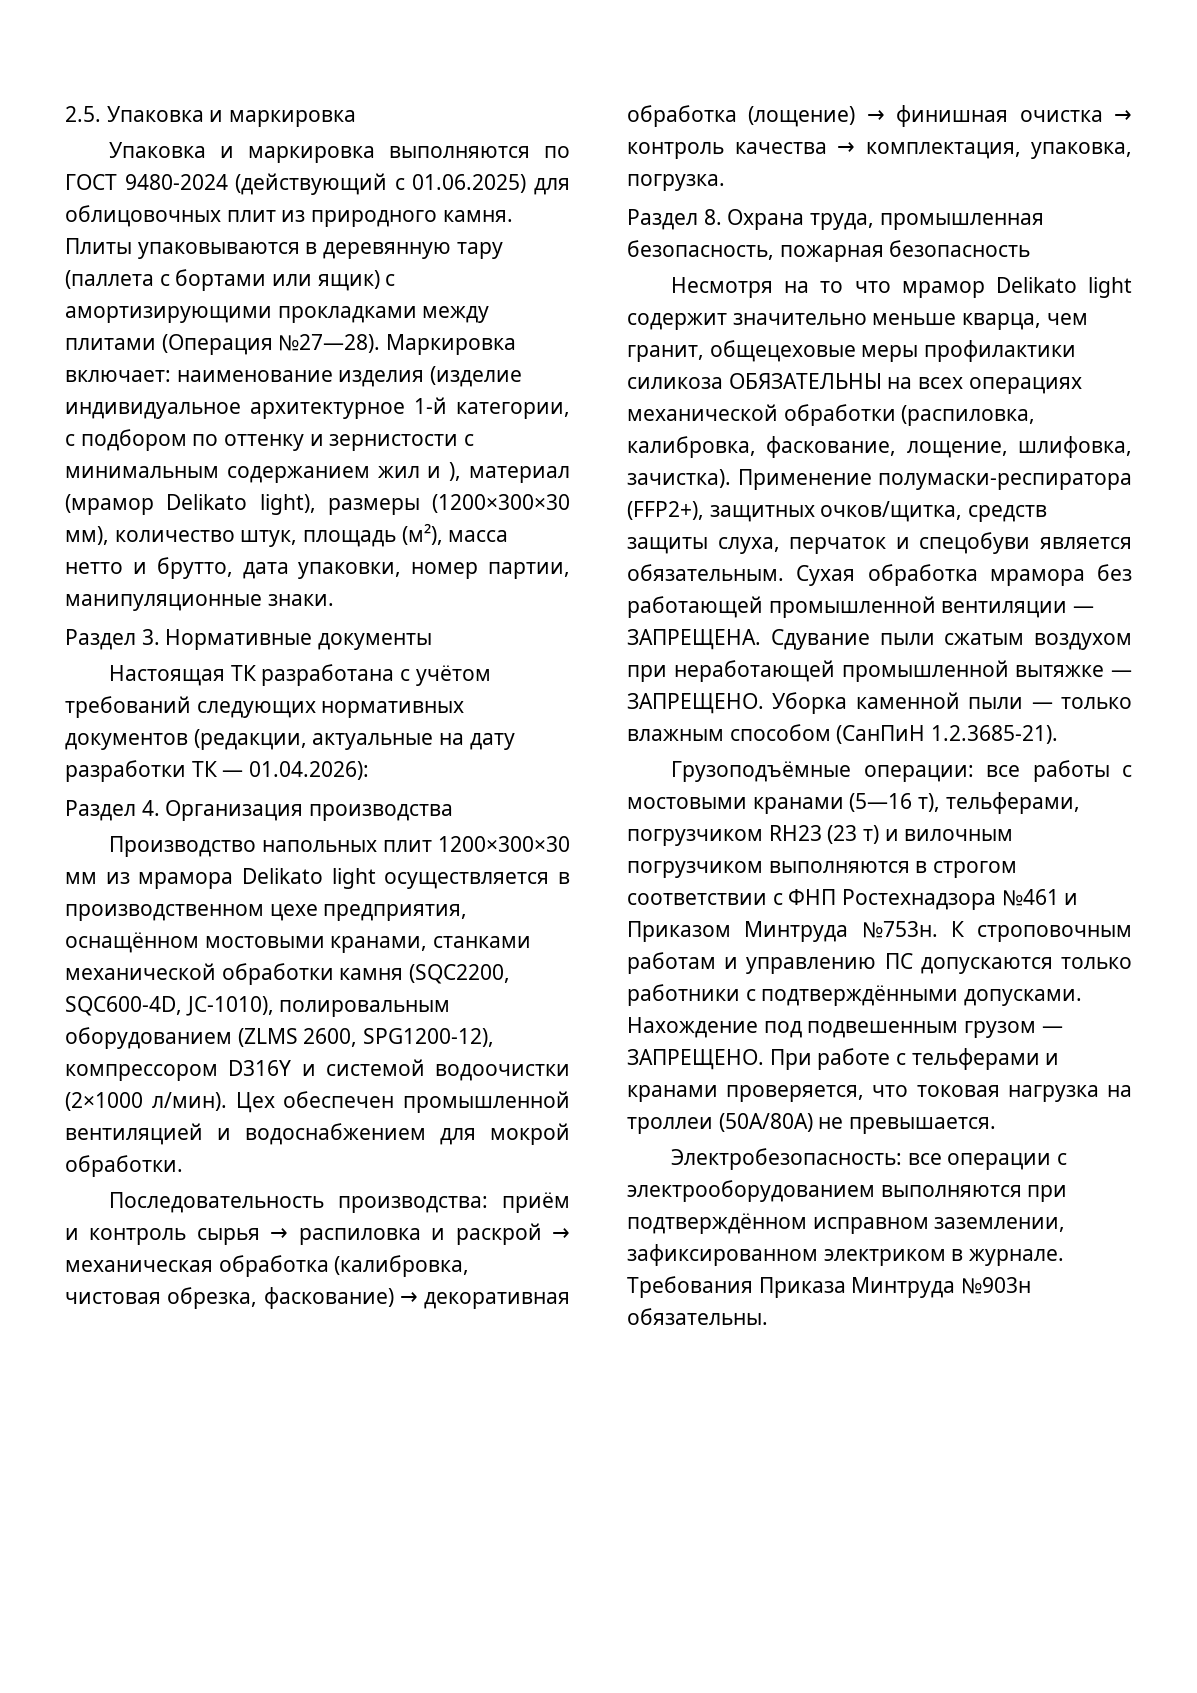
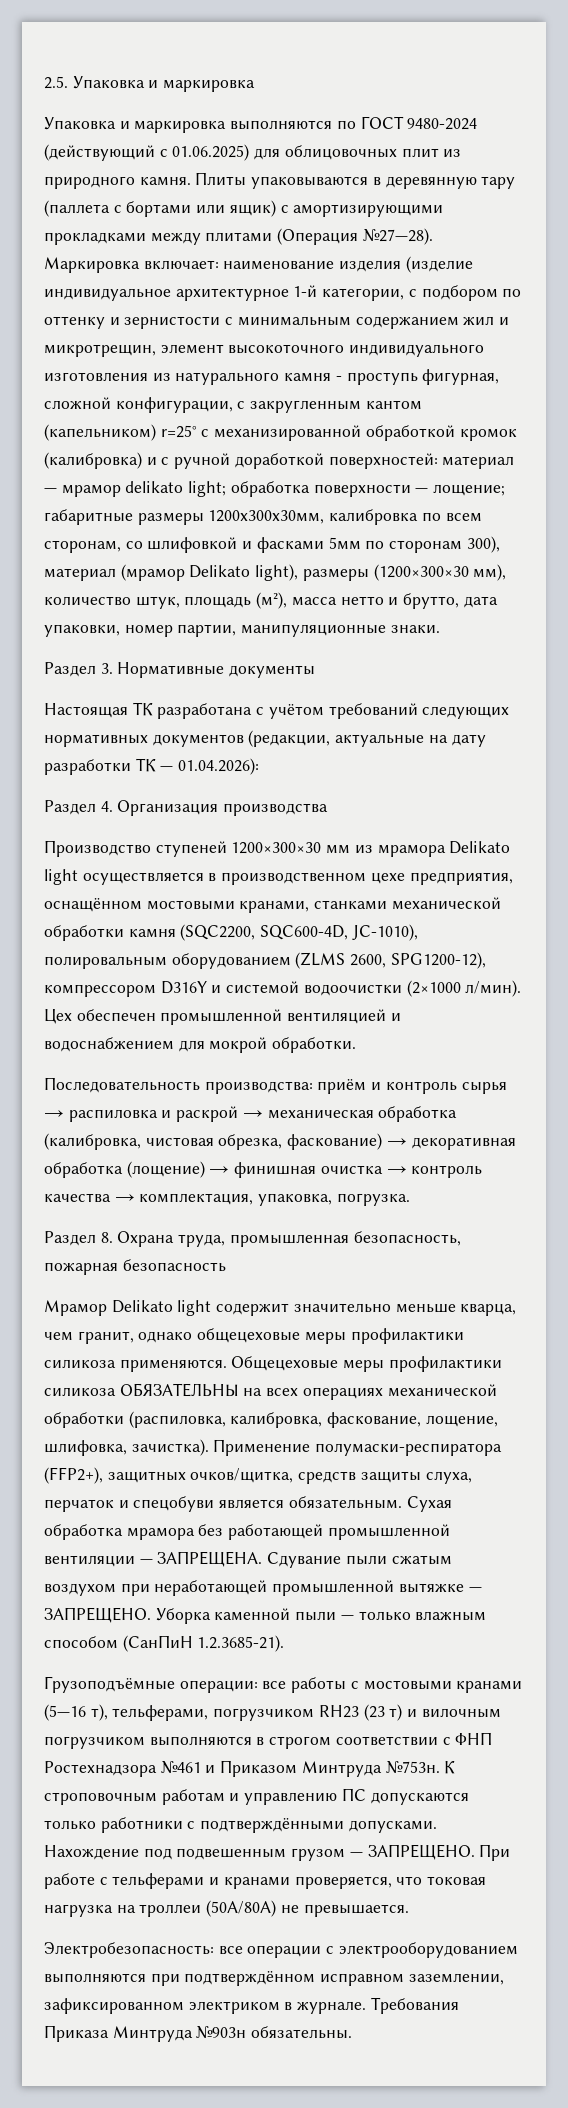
[449,462,462,481] ), -> [44,344,485,357] [44,369,500,385] [44,397,422,413] [44,424,517,441] [44,452,515,469] [44,481,506,497] [44,509,482,525] [44,536,500,553] микротрещин, элемент высокоточного индивидуального изготовления из натурального камня - проступь фигурная, сложной конфигурации, с закругленным кантом (капельником) r=25° с механизированной обработкой кромок (калибровка) и с ручной доработкой поверхностей: материал — мрамор delikato light; обработка поверхности — лощение; габаритные размеры 1200х300х30мм, калибровка по всем сторонам, со шлифовкой и фасками 5мм по сторонам 300),
[262,840,433,852] напольных плит -> [155,841,227,857] ступеней
[671,277,985,298] Несмотря на то что мрамор -> [44,1300,107,1316] Мрамор
(704, 353) none -> [138,1331,193,1343] однако
(723, 383) none -> [119,1356,502,1372] [44,1387,116,1396] применяются. Общецеховые меры профилактики силикоза

